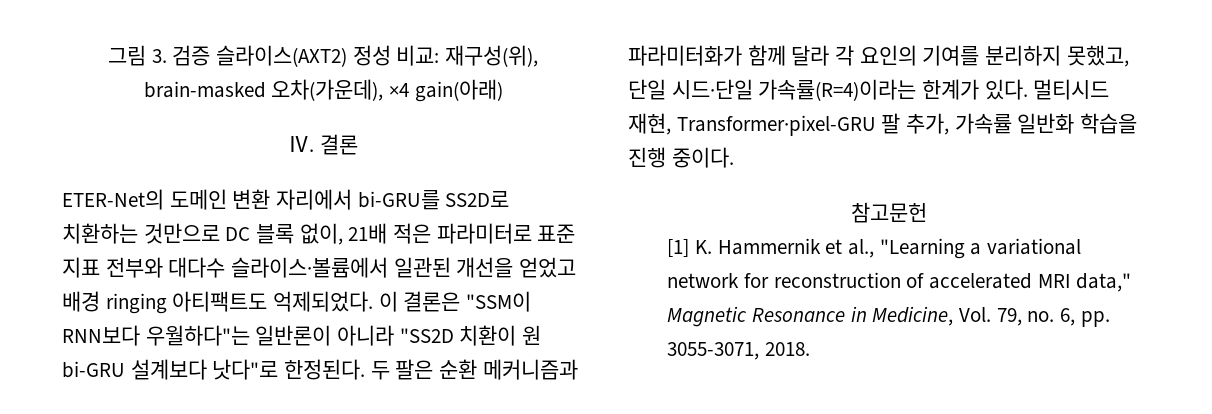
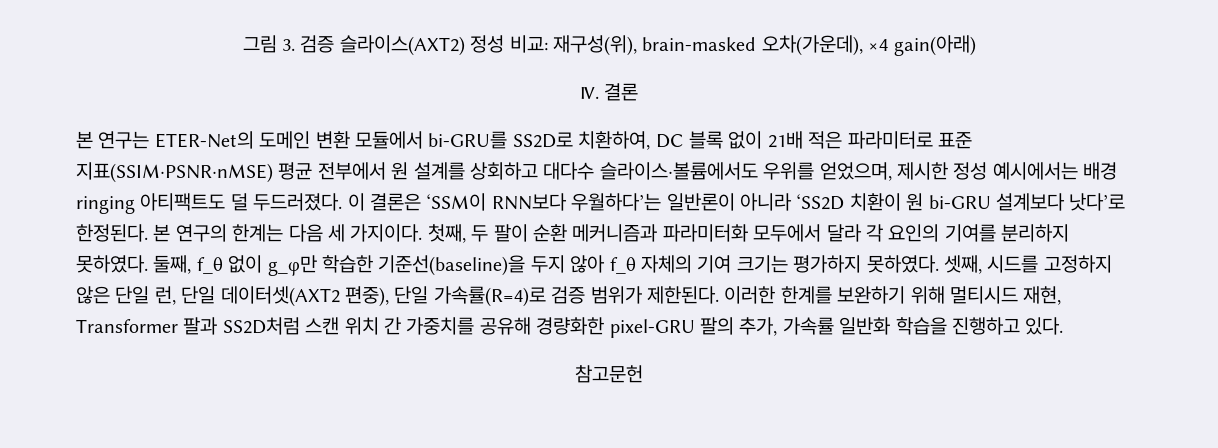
(358, 144) none -> [76,131,150,149] 본 연구는
[276,189,353,210] 자리에서 -> [355,131,423,149] 모듈에서
[62,223,220,244] 치환하는 것만으로 -> [578,131,651,150] 치환하여,
[299,223,343,245] 없이, -> [728,131,763,149] 없이
[62,257,577,278] [62,291,532,314] [62,325,250,346] 지표 전부와 대다수 슬라이스·볼륨에서 일관된 개선을 얻었고 배경 ringing 아티팩트도 억제되었다. 이 결론은 "SSM이 RNN보다 우월하다"는 -> [76,162,1118,183] [76,193,662,214] 지표(SSIM·PSNR·nMSE) 평균 전부에서 원 설계를 상회하고 대다수 슬라이스·볼륨에서도 우위를 얻었으며, 제시한 정성 예시에서는 배경 ringing 아티팩트도 덜 두드러졌다. 이 결론은 ‘SSM이 RNN보다 우월하다’는
[399,328,454,343] "SS2D -> [796,194,845,210] ‘SS2D
[212,359,578,380] [628,45,786,66] 낫다"로 한정된다. 두 팔은 순환 메커니즘과 파라미터화가 함께 -> [1069,193,1126,211] [76,224,822,243] 낫다’로 한정된다. 본 연구의 한계는 다음 세 가지이다. 첫째, 두 팔이 순환 메커니즘과 파라미터화 모두에서
[1066,45,1129,67] [628,79,1110,101] [628,113,901,136] 못했고, 단일 시드·단일 가속률(R=4)이라는 한계가 있다. 멀티시드 재현, Transformer·pixel-GRU 팔 -> [76,255,1112,276] [76,286,1062,307] [76,317,734,338] 못하였다. 둘째, f_θ 없이 g_φ만 학습한 기준선(baseline)을 두지 않아 f_θ 자체의 기여 크기는 평가하지 못하였다. 셋째, 시드를 고정하지 않은 단일 런, 단일 데이터셋(AXT2 편중), 단일 가속률(R=4)로 검증 범위가 제한된다. 이러한 한계를 보완하기 위해 멀티시드 재현, Transformer 팔과 SS2D처럼 스캔 위치 간 가중치를 공유해 경량화한 pixel-GRU 팔의
[628,147,734,168] 진행 중이다. -> [951,317,1064,335] 진행하고 있다.
[667,238,1082,259] [667,272,1132,292] [667,306,1110,327] [667,342,811,360] // [1] K. Hammernik et al., "Learning a variational network for reconstruction of accelerated MRI data," Magnetic Resonance in Medicine, Vol. 79, no. 6, pp. 3055-3071, 2018. -> (643, 374) none

